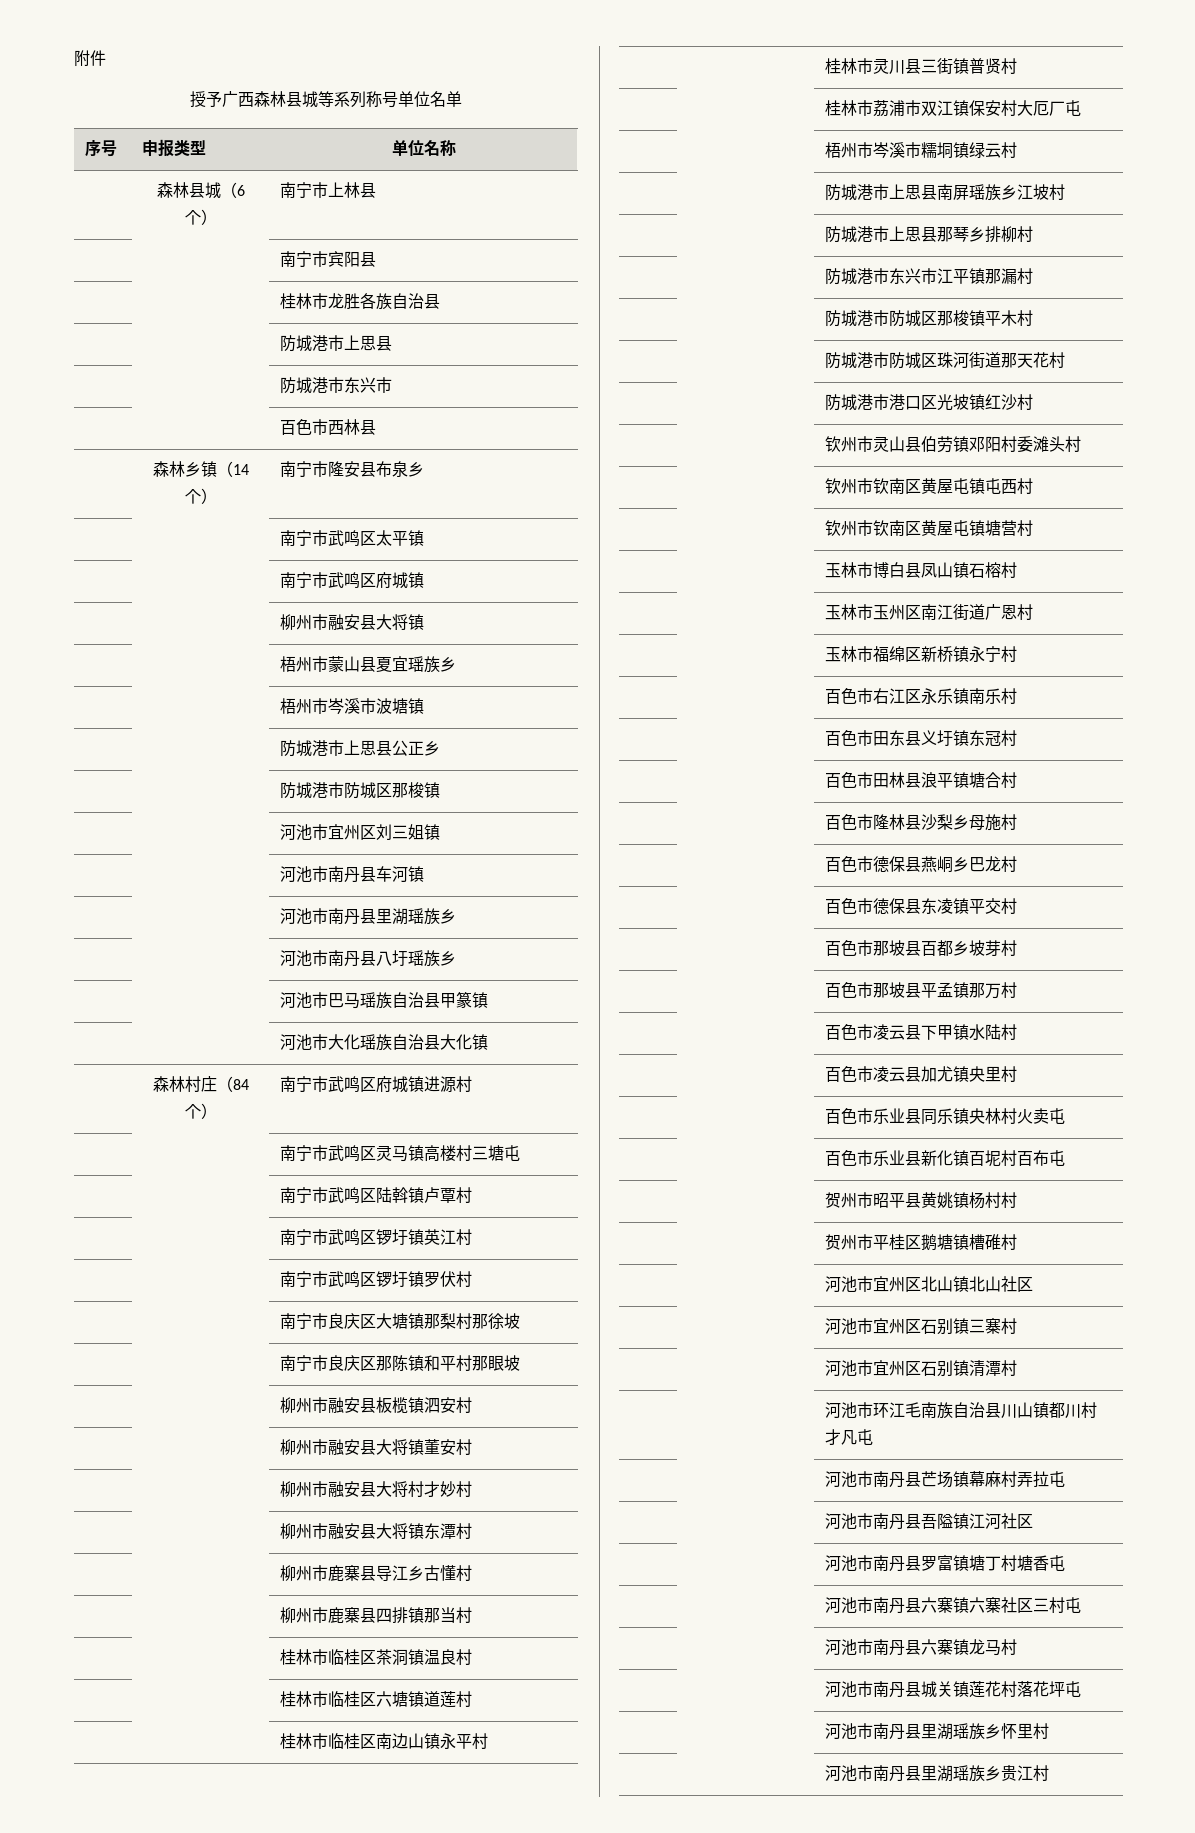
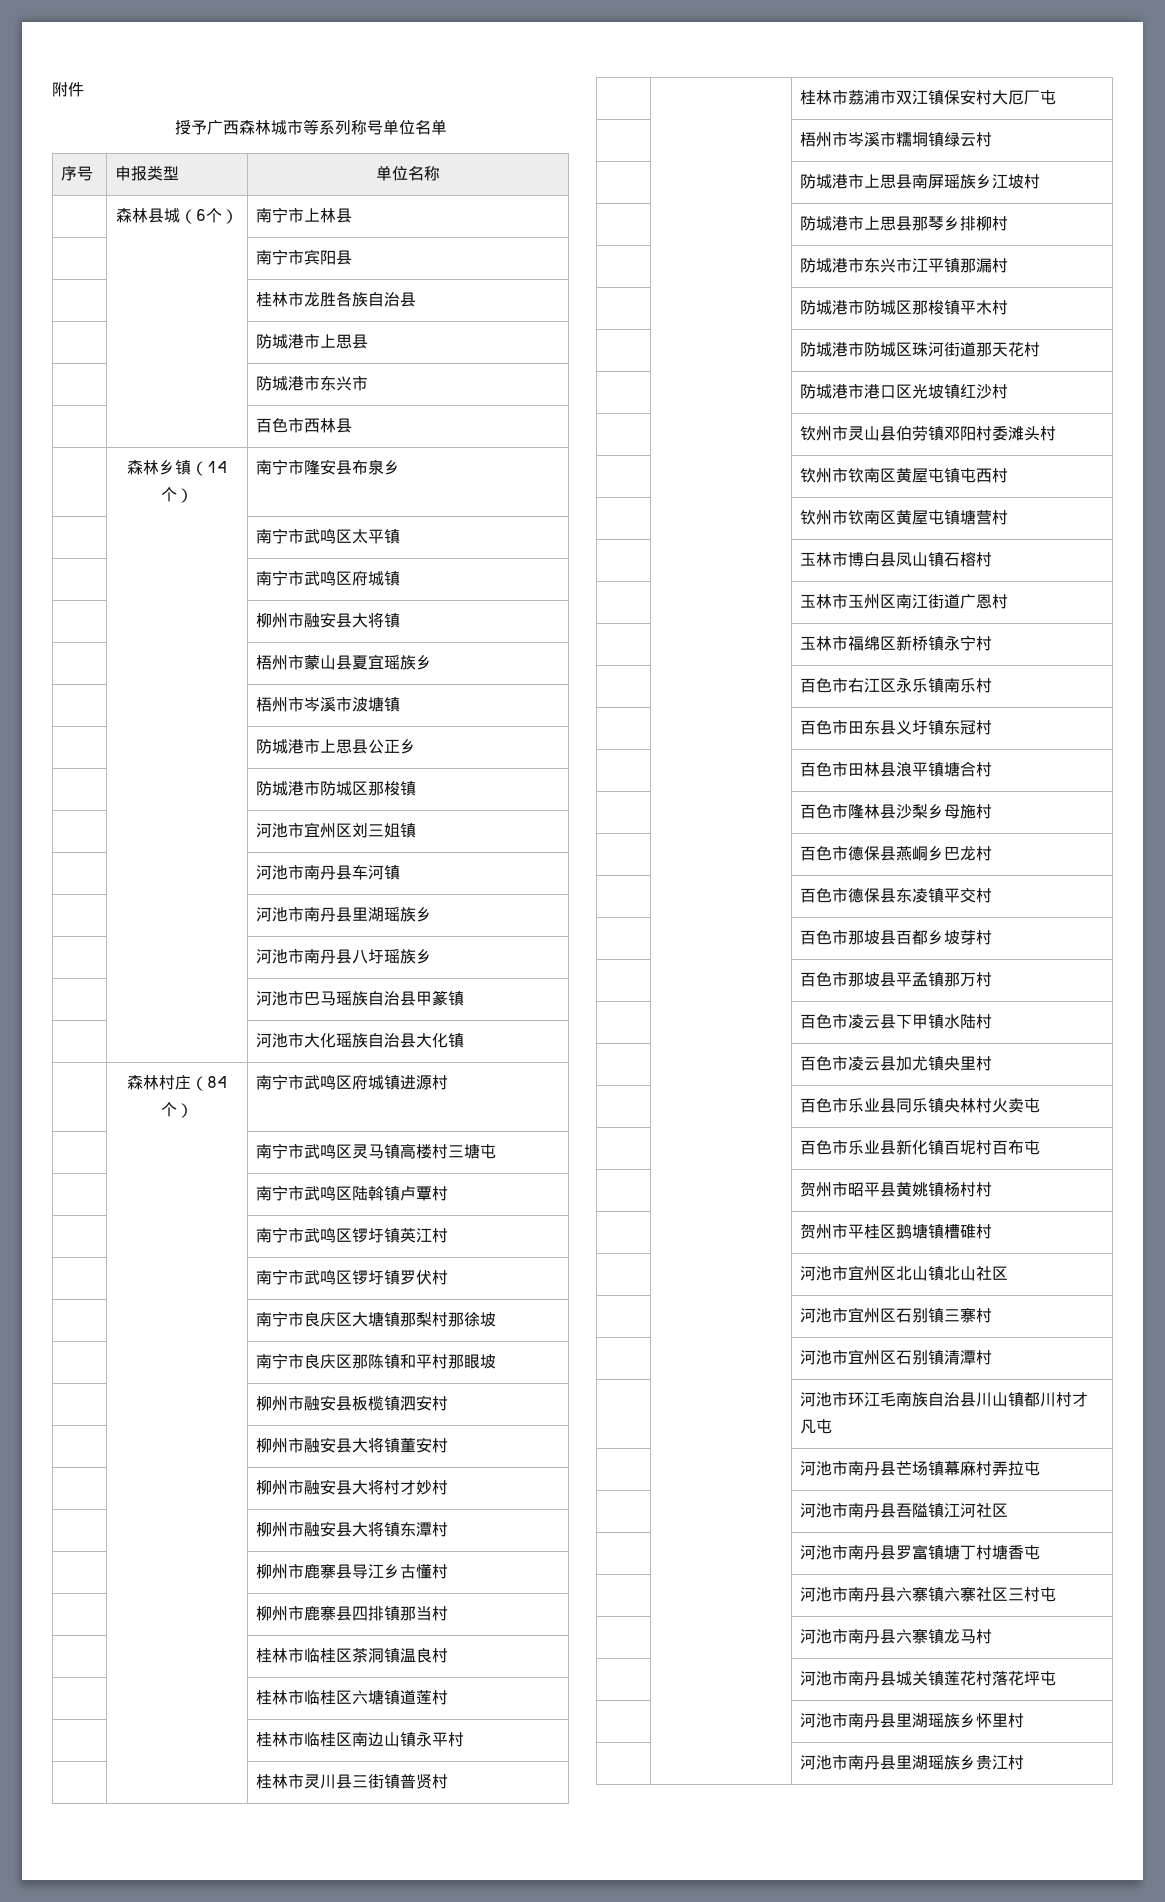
[286,91,318,108] 县城 -> [270,119,303,135] 城市

